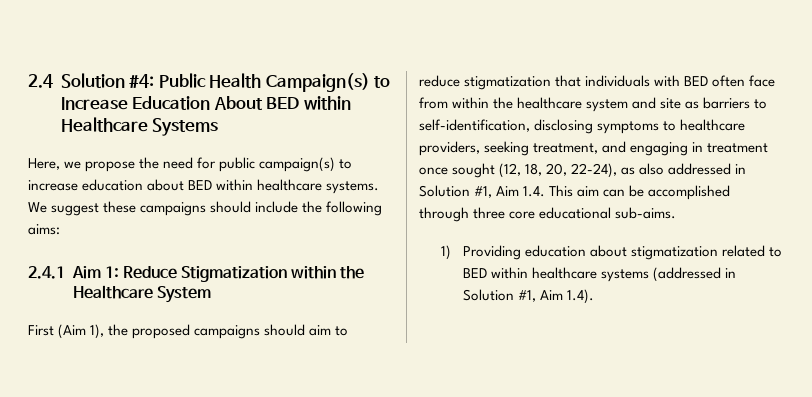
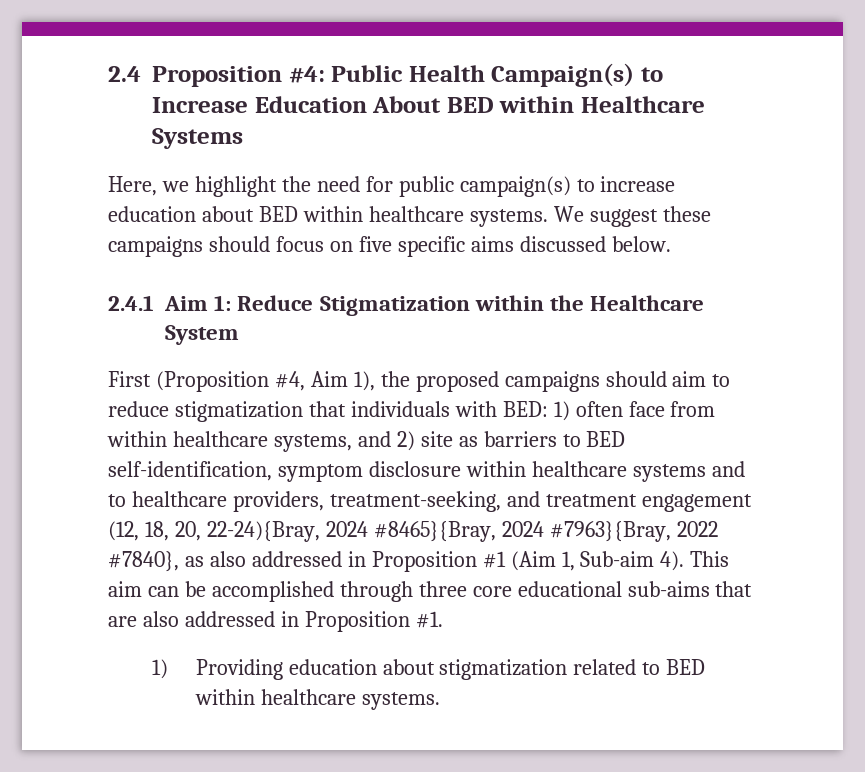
[60,73,125,88] Solution -> [152,66,282,87] Proposition
[85,161,136,172] propose -> [194,176,277,197] highlight
[255,201,383,216] [28,224,60,235] include the following aims: -> [275,236,671,257] focus on five specific aims discussed below.
[58,324,87,339] (Aim -> [155,371,348,392] (Proposition #4, Aim
[684,76,709,86] BED -> [502,401,570,421] BED: 1)
[493,97,768,112] [419,119,746,134] [419,141,769,156] [419,163,747,178] [419,185,546,198] the healthcare system and site as barriers to self-identification, disclosing symptoms to healthcare providers, seeking treatment, and engaging in treatment once sought (12, 18, 20, 22-24), as also addressed in Solution #1, Aim 1.4. -> [172,431,626,452] [108,461,745,482] [108,491,752,512] [108,521,718,542] [108,551,685,572] healthcare systems, and 2) site as barriers to BED self-identification, symptom disclosure within healthcare systems and to healthcare providers, treatment-seeking, and treatment engagement (12, 18, 20, 22-24){Bray, 2024 #8465}{Bray, 2024 #7963}{Bray, 2022 #7840}, as also addressed in Proposition #1 (Aim 1, Sub-aim 4).
[615,207,677,219] sub-aims. -> [627,581,753,597] [108,611,443,632] sub-aims that are also addressed in Proposition #1.
[600,267,736,282] [462,289,594,304] systems (addressed in Solution #1, Aim 1.4). -> [361,692,440,710] systems.

